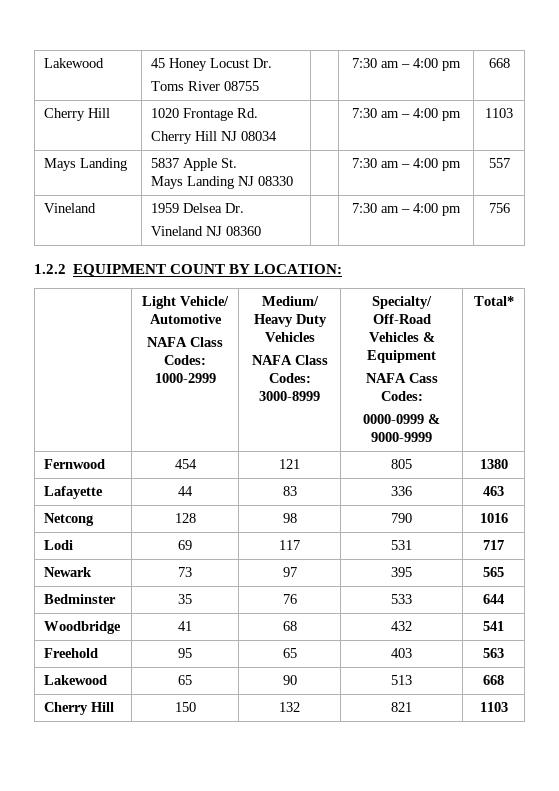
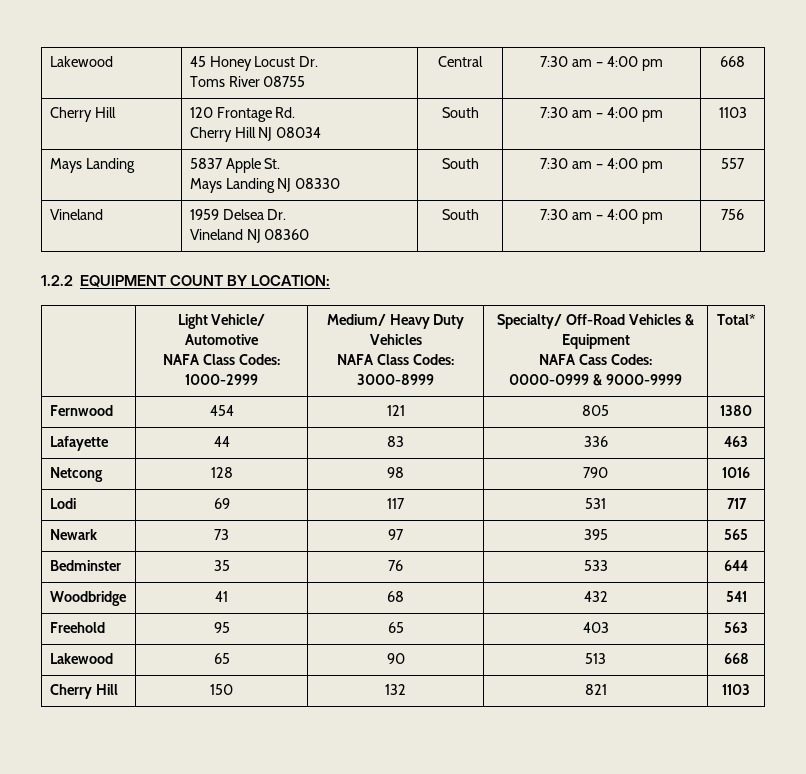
(260, 86) none -> [438,56,483,67] Central
[151,108,180,118] 1020 -> [189,107,213,118] 120
(278, 136) none -> [441,107,479,118] South
(294, 181) none -> [441,158,479,169] South
(262, 231) none -> [441,209,479,220] South

